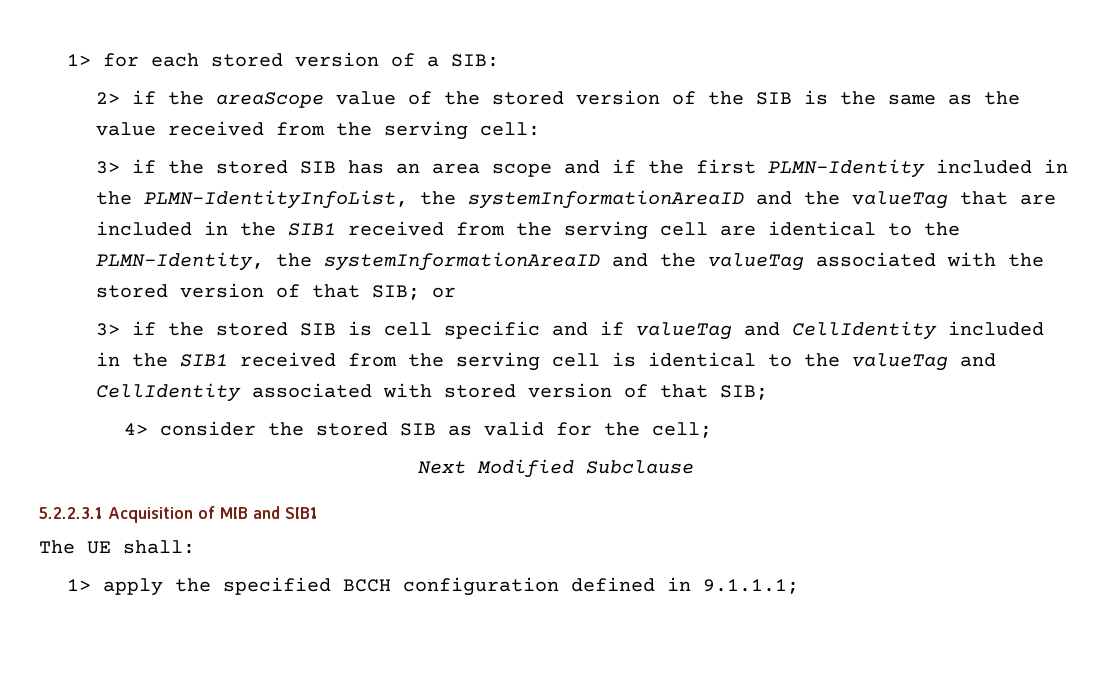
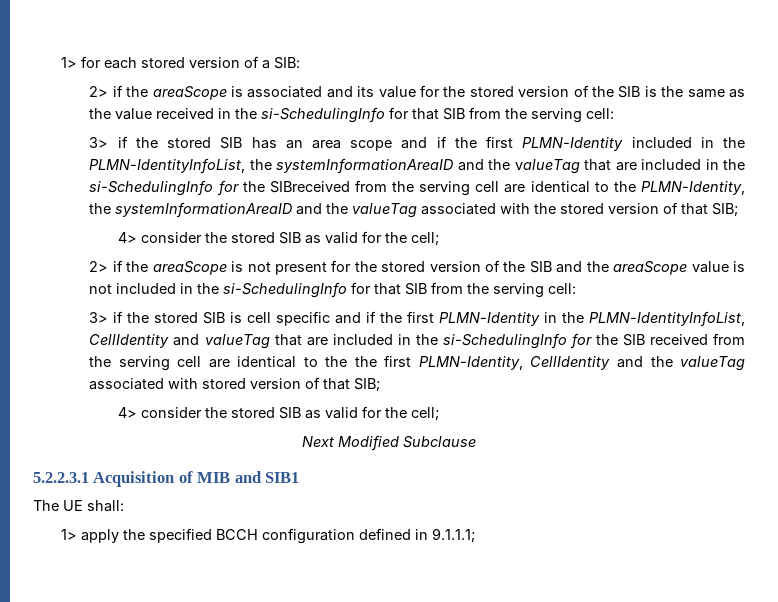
[335,91,432,105] value of -> [231,85,441,98] is associated and its value for
(264, 128) none -> [218,107,466,123] in the si-SchedulingInfo for that SIB
[287,221,444,236] SIB1 received -> [89,180,350,196] si-SchedulingInfo for the SIBreceived
[431,287,456,298] or -> [117,231,439,246] [89,260,746,275] [89,282,577,298] // 4> consider the stored SIB as valid for the cell; // 2> if the areaScope is not present for the stored version of the SIB and the areaScope value is not included in the si-SchedulingInfo for that SIB from the serving cell:
[635,321,1044,340] [95,352,996,371] [95,383,241,402] valueTag and CellIdentity included in the SIB1 received from the serving cell is identical to the valueTag and CellIdentity -> [380,311,745,327] [89,333,745,349] [89,355,745,371] the first PLMN-Identity in the PLMN-IdentityInfoList, CellIdentity and valueTag that are included in the si-SchedulingInfo for the SIB received from the serving cell are identical to the the first PLMN-Identity, CellIdentity and the valueTag

